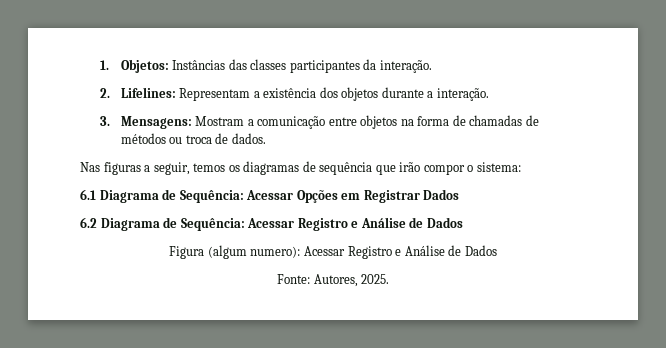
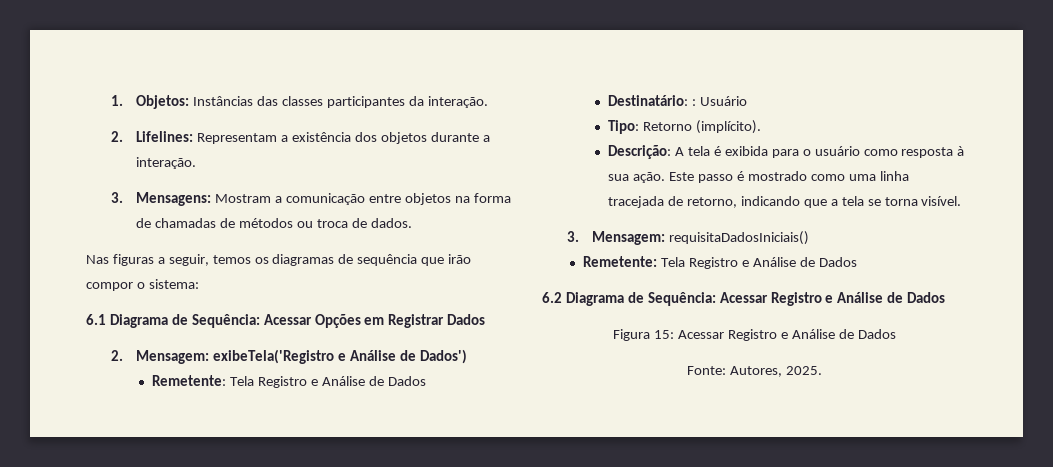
(460, 194) none -> [111,349,467,364] [152,375,426,388] [608,95,748,106] [608,120,762,134] [608,145,965,159] [608,171,909,183] [608,196,962,208] [567,231,810,245] [583,256,857,269] // 2. Mensagem: exibeTela('Registro e Análise de Dados') // Remetente: Tela Registro e Análise de Dados // Destinatário: : Usuário // Tipo: Retorno (implícito). // Descrição: A tela é exibida para o usuário como resposta à sua ação. Este passo é mostrado como uma linha tracejada de retorno, indicando que a tela se torna visível. // 3. Mensagem: requisitaDadosIniciais() // Remetente: Tela Registro e Análise de Dados
[207,245,301,259] (algum numero): -> [654,330,675,339] 15:

